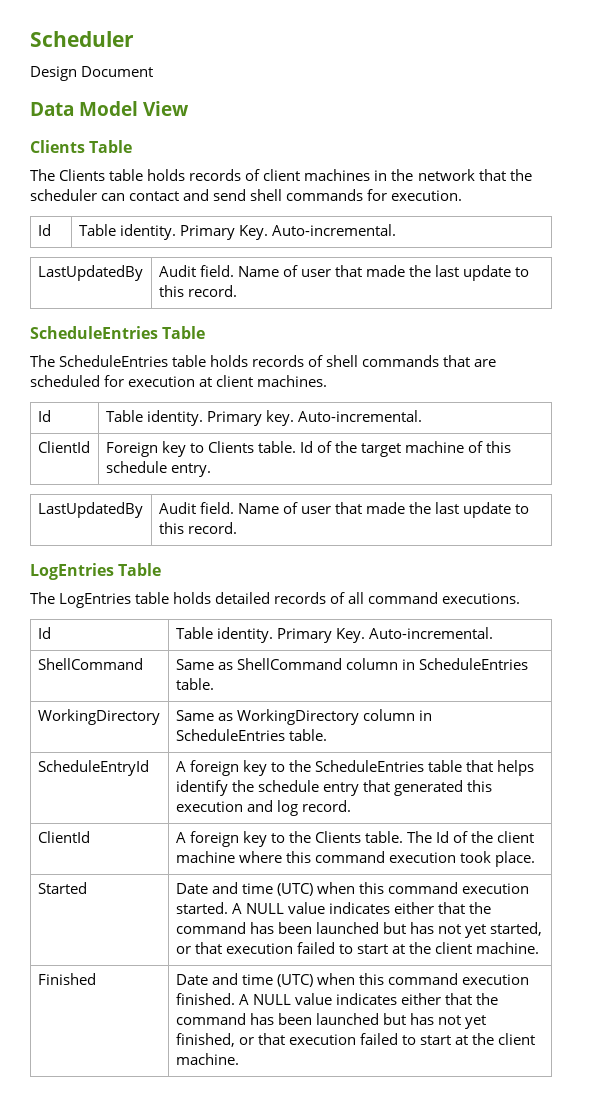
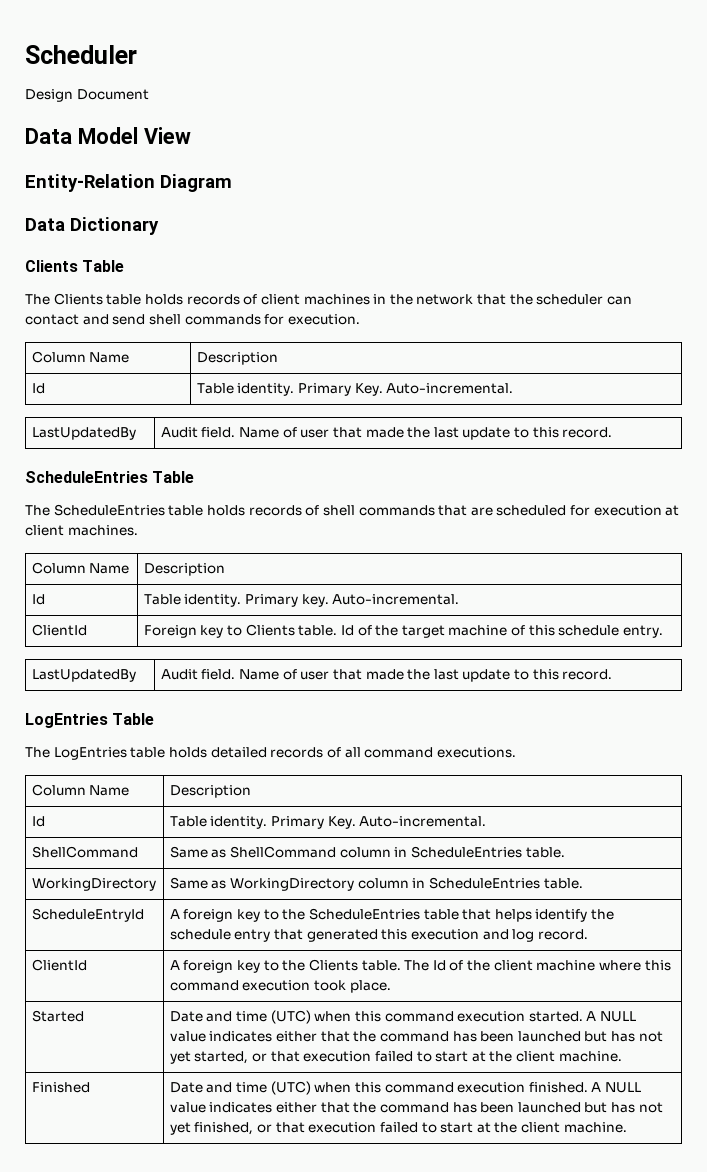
(190, 108) none -> [25,174,232,192] [25,217,159,235] // Entity-Relation Diagram // Data Dictionary
(463, 195) none -> [31,351,130,363] [196,352,278,365] // Column Name | Description
(328, 381) none -> [31,562,130,574] [143,563,225,576] // Column Name | Description
(521, 598) none -> [31,784,130,796] [169,785,251,798] // Column Name | Description

